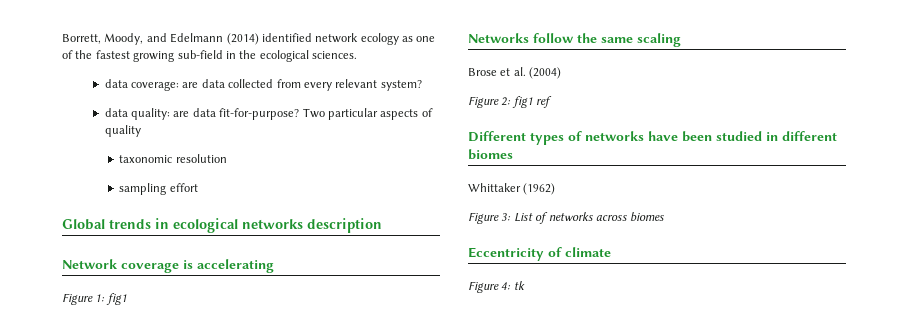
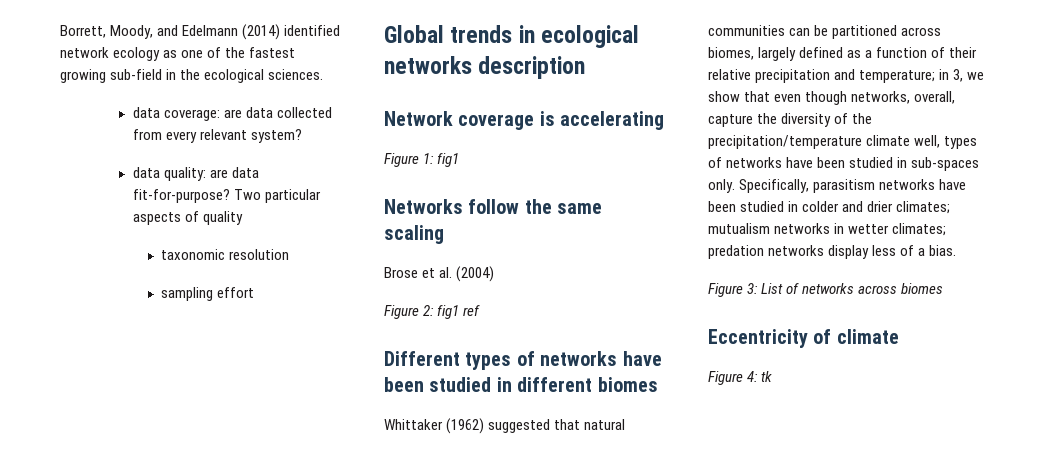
(556, 189) none -> [488,419,626,433] [708,25,942,39] [708,47,978,61] [708,69,985,83] [708,91,956,105] [708,113,873,127] [708,135,978,149] [708,157,980,171] [708,179,967,193] [708,201,951,214] [708,223,947,236] [708,245,957,259] suggested that natural communities can be partitioned across biomes, largely defined as a function of their relative precipitation and temperature; in 3, we show that even though networks, overall, capture the diversity of the precipitation/temperature climate well, types of networks have been studied in sub-spaces only. Specifically, parasitism networks have been studied in colder and drier climates; mutualism networks in wetter climates; predation networks display less of a bias.

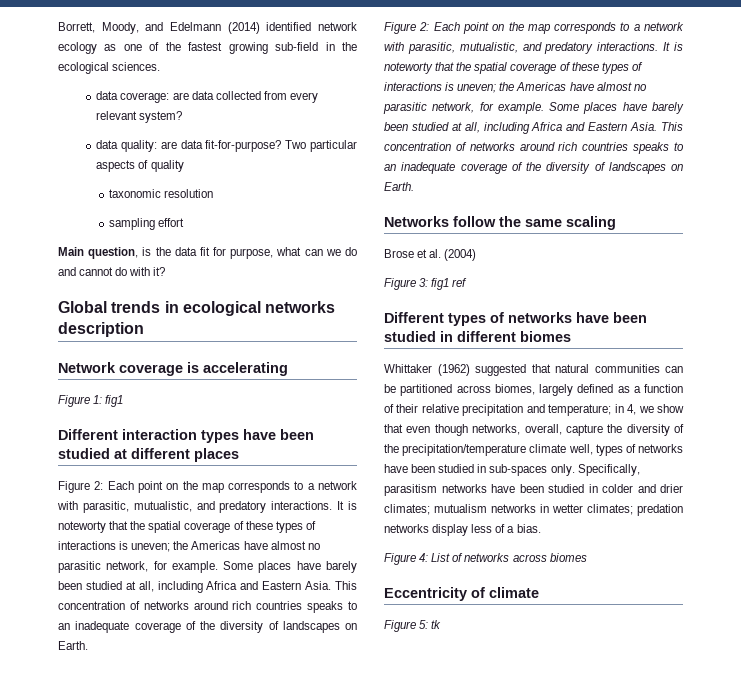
(255, 292) none -> [58,247,358,259] [58,267,166,276] // Main question, is the data fit for purpose, what can we do and cannot do with it?
(460, 160) none -> [58,429,314,443] [58,448,239,462] [58,481,358,493] [57,501,357,513] [58,521,316,533] [58,541,320,552] [58,561,357,573] [58,581,357,593] [58,601,357,613] [58,621,357,633] [58,641,88,650] [384,22,684,34] [384,42,683,54] [384,62,643,74] [384,82,647,93] [383,102,684,114] [384,122,683,134] [384,142,684,154] [384,162,683,174] [384,182,414,191] // Different interaction types have been studied at different places // Figure 2: Each point on the map corresponds to a network with parasitic, mutualistic, and predatory interactions. It is noteworty that the spatial coverage of these types of interactions is uneven; the Americas have almost no parasitic network, for example. Some places have barely been studied at all, including Africa and Eastern Asia. This concentration of networks around rich countries speaks to an inadequate coverage of the diversity of landscapes on Earth. // Figure 2: Each point on the map corresponds to a network with parasitic, mutualistic, and predatory interactions. It is noteworty that the spatial coverage of these types of interactions is uneven; the Americas have almost no parasitic network, for example. Some places have barely been studied at all, including Africa and Eastern Asia. This concentration of networks around rich countries speaks to an inadequate coverage of the diversity of landscapes on Earth.
[423,305,435,316] 2: -> [419,278,429,287] 3:
[953,69,964,82] 3, -> [627,404,637,415] 4,
[747,283,759,294] 3: -> [419,553,429,562] 4:
[747,371,759,382] 4: -> [419,620,429,629] 5:

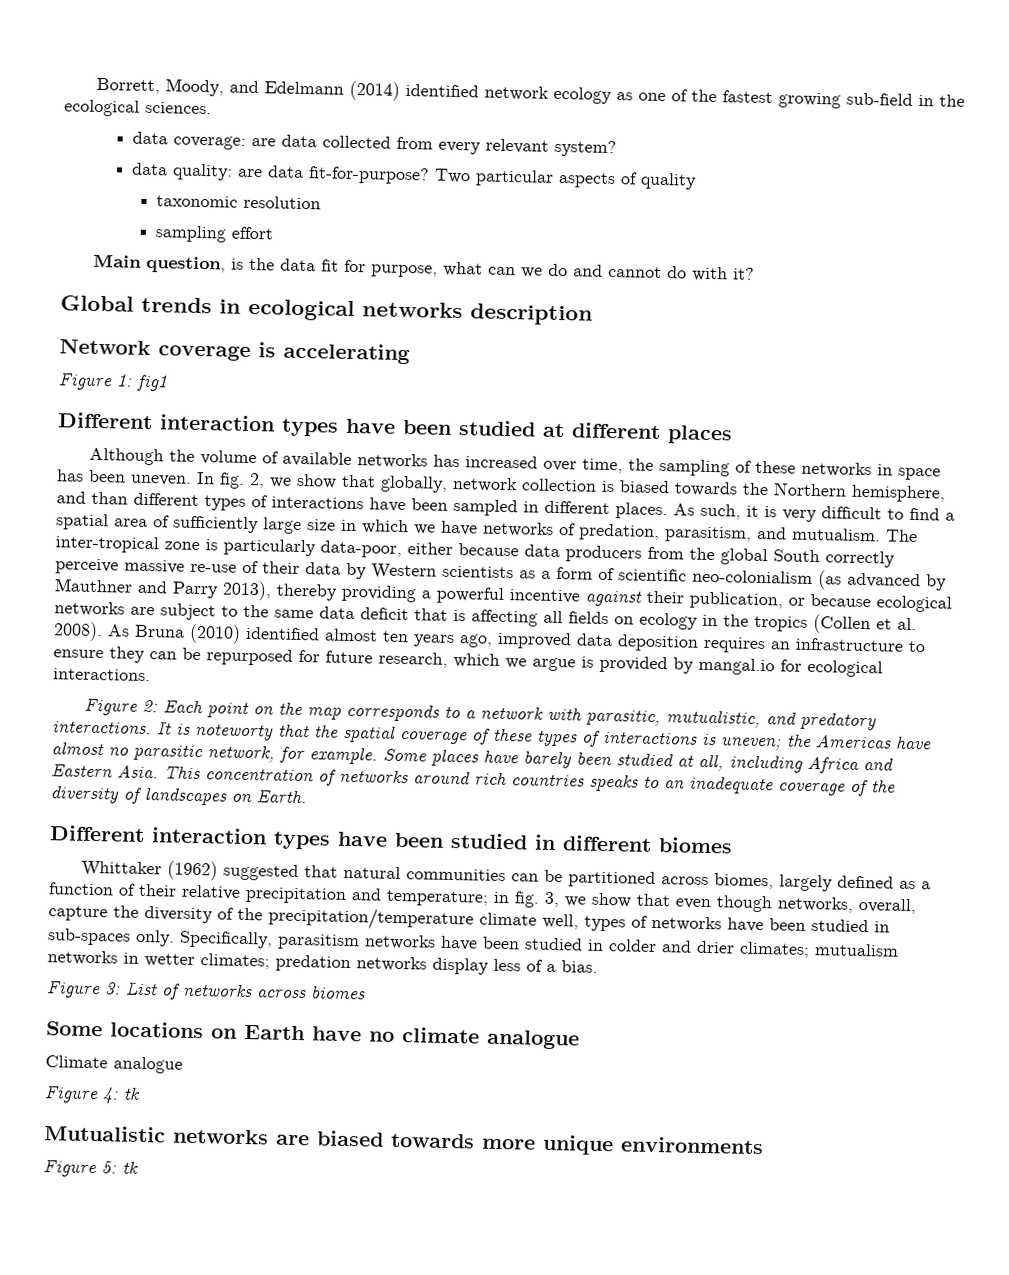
[58,481,358,493] [57,501,357,513] [58,521,316,533] [58,541,320,552] [58,561,357,573] [58,581,357,593] [58,601,357,613] [58,621,357,633] [58,641,88,650] Figure 2: Each point on the map corresponds to a network with parasitic, mutualistic, and predatory interactions. It is noteworty that the spatial coverage of these types of interactions is uneven; the Americas have almost no parasitic network, for example. Some places have barely been studied at all, including Africa and Eastern Asia. This concentration of networks around rich countries speaks to an inadequate coverage of the diversity of landscapes on Earth. -> [88,447,941,481] [56,469,946,503] [56,491,955,523] [56,513,918,543] [55,535,895,568] [55,558,947,591] [54,578,952,613] [54,601,917,635] [53,621,926,654] [53,646,883,678] [53,668,151,682] Although the volume of available networks has increased over time, the sampling of these networks in space has been uneven. In fig. 2, we show that globally, network collection is biased towards the Northern hemisphere, and than different types of interactions have been sampled in different places. As such, it is very difficult to find a spatial area of sufficiently large size in which we have networks of predation, parasitism, and mutualism. The inter-tropical zone is particularly data-poor, either because data producers from the global South correctly perceive massive re-use of their data by Western scientists as a form of scientific neo-colonialism (as advanced by Mauthner and Parry 2013), thereby providing a powerful incentive against their publication, or because ecological networks are subject to the same data deficit that is affecting all fields on ecology in the tropics (Collen et al. 2008). As Bruna (2010) identified almost ten years ago, improved data deposition requires an infrastructure to ensure they can be repurposed for future research, which we argue is provided by mangal.io for ecological interactions.
[384,216,616,230] [384,249,477,261] [384,278,468,290] [384,312,572,326] Networks follow the same scaling // Brose et al. (2004) // Figure 3: fig1 ref // Different types of networks -> [49,825,331,850] Different interaction types
[627,404,637,415] 4, -> [514,891,560,908] fig. 3,
[419,553,429,562] 4: -> [104,982,121,995] 3:
[384,587,539,601] Eccentricity of climate -> [46,1021,580,1050] [45,1055,183,1074] [44,1085,141,1104] [44,1125,764,1156] Some locations on Earth have no climate analogue // Climate analogue // Figure 4: tk // Mutualistic networks are biased towards more unique environments

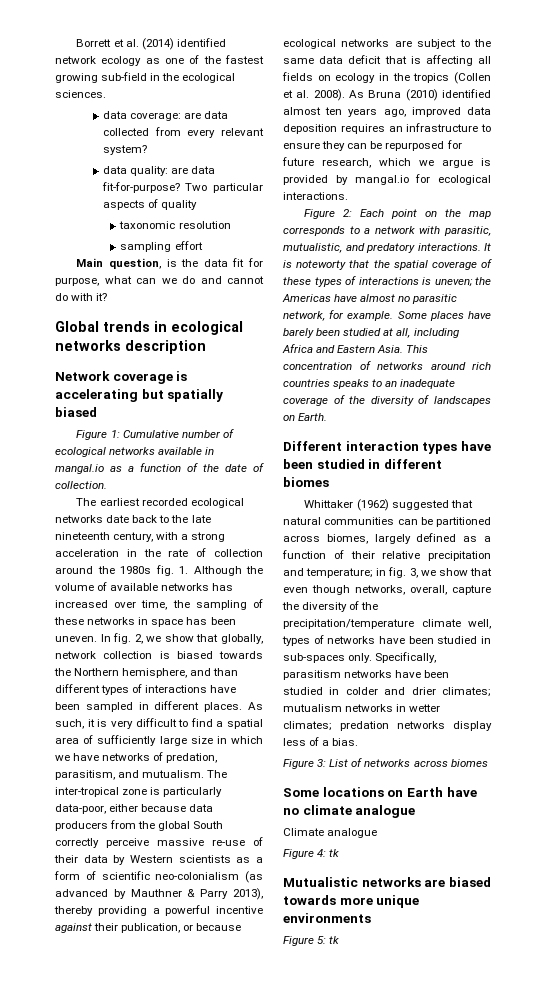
[95,77,344,97] Borrett, Moody, and Edelmann -> [76,39,139,47] Borrett et al.
(410, 353) none -> [141,389,224,402] [55,407,97,417] but spatially biased
[136,374,168,392] [58,412,733,445] fig1 // Different interaction types have been studied at different places // -> [122,429,234,438] [55,447,215,457] [55,463,264,474] [55,481,107,489] [76,498,244,508] [55,515,211,523] [55,532,226,542] [55,548,263,557] [55,565,188,576] Cumulative number of ecological networks available in mangal.io as a function of the date of collection. // The earliest recorded ecological networks date back to the late nineteenth century, with a strong acceleration in the rate of collection around the 1980s fig. 1.
[137,580,168,594] and -> [187,889,196,897] &

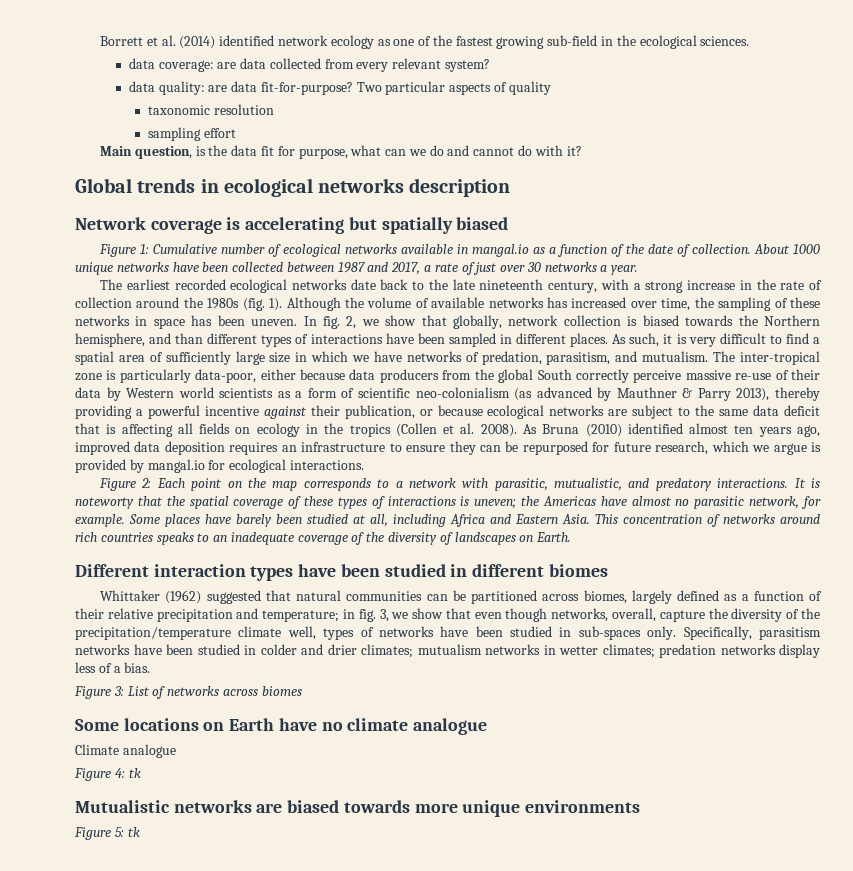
(107, 485) none -> [754,244,820,254] [75,262,639,275] About 1000 unique networks have been collected between 1987 and 2017, a rate of just over 30 networks a year.
[55,549,119,557] acceleration -> [687,280,736,290] increase
[155,565,188,576] fig. 1. -> [242,298,283,311] (fig. 1).
(173, 859) none -> [178,387,214,398] world

